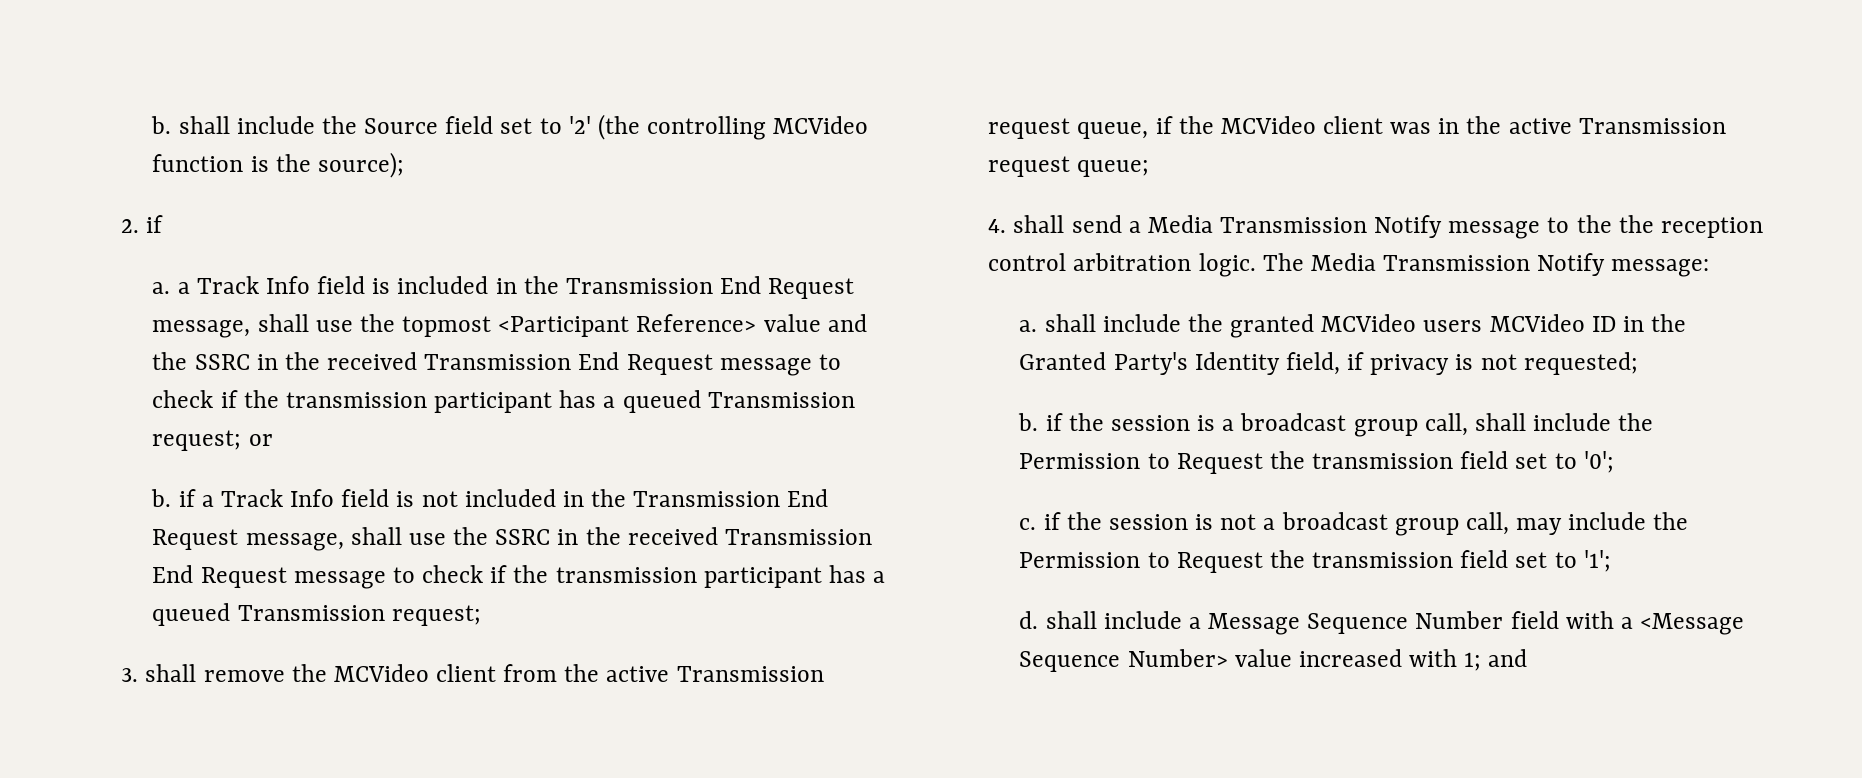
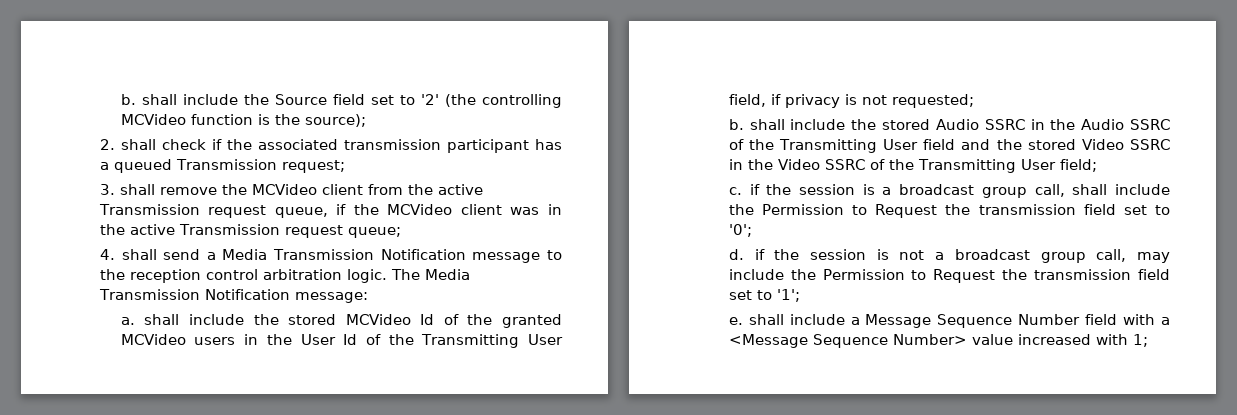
[146,215,164,233] [152,276,855,299] [152,314,867,338] [152,352,841,376] [152,390,855,413] [152,430,273,451] [151,489,829,507] [152,527,872,551] [152,565,549,589] if // a. a Track Info field is included in the Transmission End Request message, shall use the topmost <Participant Reference> value and the SSRC in the received Transmission End Request message to check if the transmission participant has a queued Transmission request; or // b. if a Track Info field is not included in the Transmission End Request message, shall use the SSRC in the received Transmission End Request message to check if the -> [120,139,338,150] shall check if the associated
[1374,215,1443,238] Notify -> [380,249,466,260] Notification
[1618,215,1654,233] the -> (125, 274) none
[1537,253,1606,276] Notify -> [204,289,290,300] Notification
[1230,314,1687,338] [1019,352,1280,375] granted MCVideo users MCVideo ID in the Granted Party's Identity -> [288,314,562,328] [120,334,563,348] stored MCVideo Id of the granted MCVideo users in the User Id of the Transmitting User
(1039, 422) none -> [749,119,1170,130] [728,139,1170,153] [728,159,1097,173] [728,187,742,195] shall include the stored Audio SSRC in the Audio SSRC of the Transmitting User field and the stored Video SSRC in the Video SSRC of the Transmitting User field; // c.
[1019,518,1037,530] c. -> [728,249,744,260] d.
[1019,611,1039,629] d. -> [728,317,743,325] e.
[1488,649,1528,667] and -> (1148, 340) none

